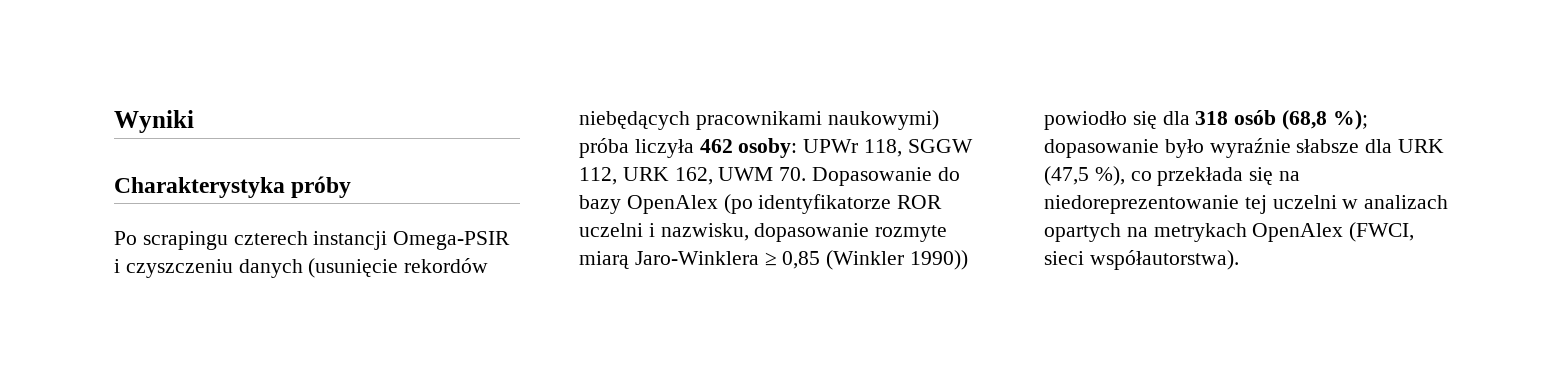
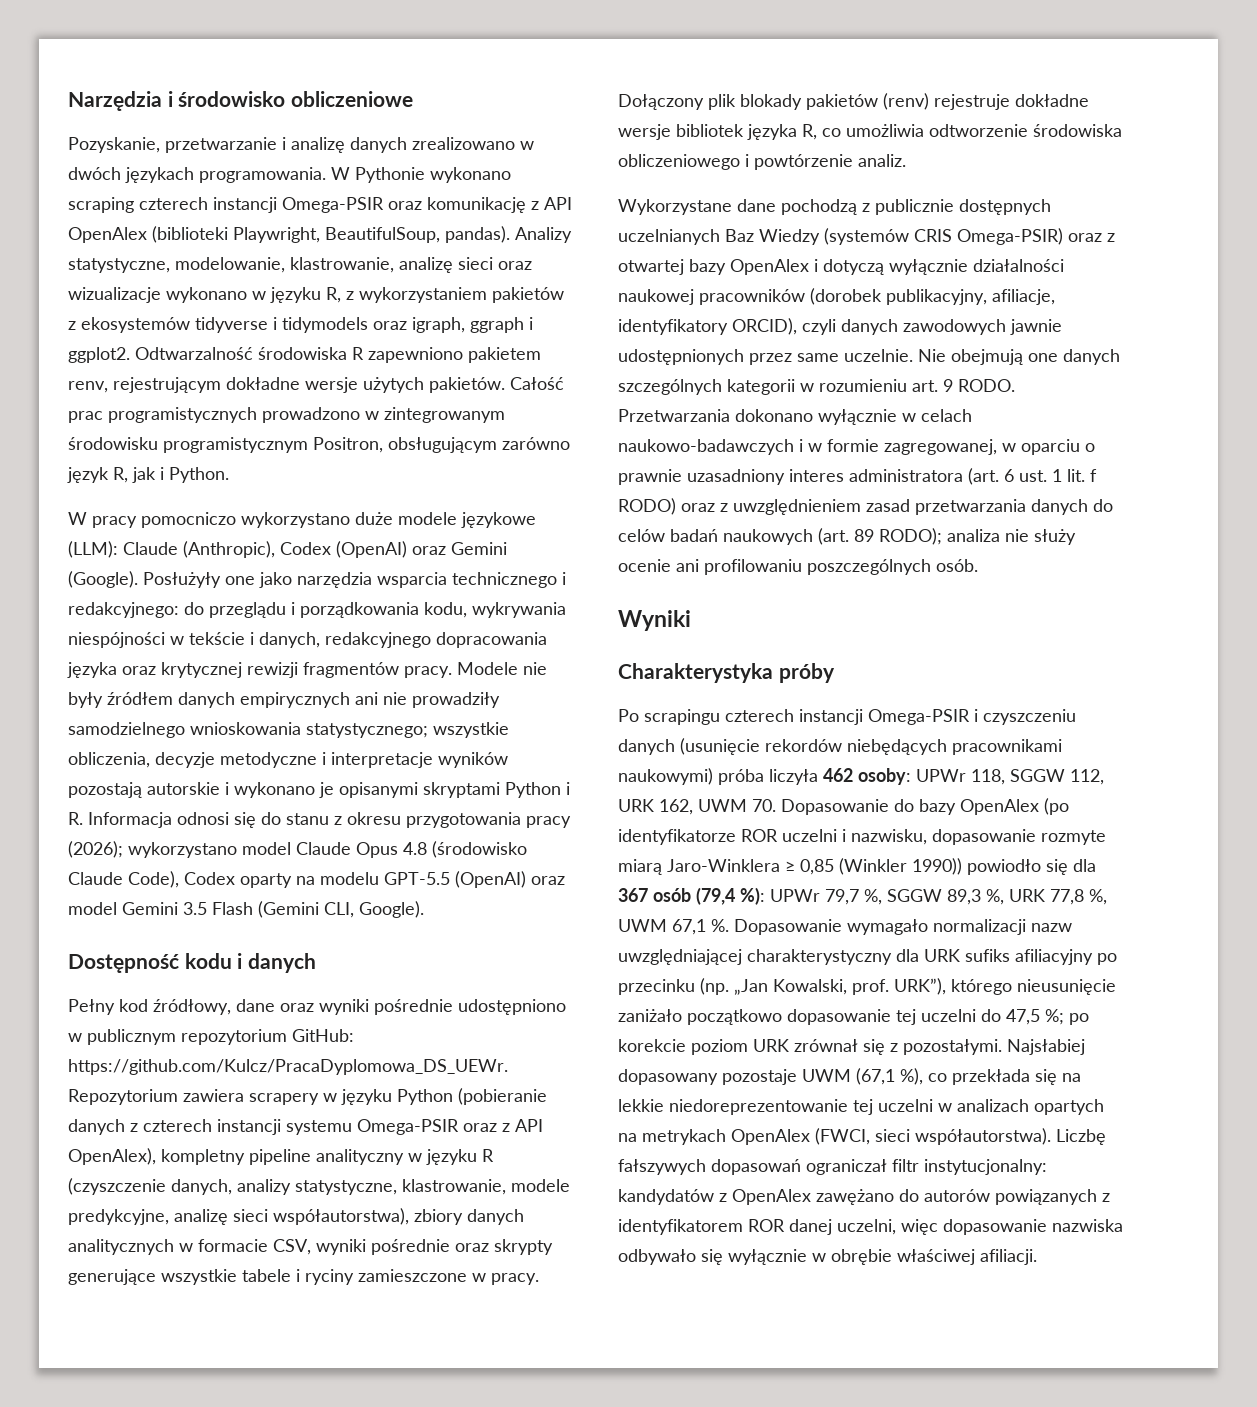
(114, 121) none -> [68,91,414,111] [68,137,534,153] [68,167,511,183] [68,197,572,213] [68,226,572,243] [68,257,532,273] [68,287,564,303] [68,317,533,333] [68,347,541,363] [68,377,564,393] [68,407,505,423] [68,437,570,453] [67,467,229,483] [68,512,536,528] [68,541,507,558] [68,571,566,588] [68,602,566,618] [68,632,547,648] [67,662,547,678] [68,692,500,708] [68,722,509,738] [68,752,508,768] [68,782,570,798] [68,812,571,828] [68,841,527,858] [68,871,565,888] [68,901,424,918] [68,953,317,973] [68,999,566,1015] [68,1029,354,1045] [68,1059,508,1075] [68,1088,547,1105] [68,1119,543,1135] [68,1148,494,1165] [68,1178,570,1195] [68,1208,524,1225] [68,1239,553,1255] [68,1269,539,1285] [618,93,1089,110] [618,124,1122,140] [618,154,906,170] [618,199,1051,215] [618,228,1115,245] [618,259,1064,275] [618,288,1055,305] [618,318,1062,335] [618,349,1120,365] [618,379,1015,395] [618,409,972,425] [618,439,1095,455] [618,468,1097,485] [618,498,1113,515] [618,528,1076,545] [618,559,978,575] Narzędzia i środowisko obliczeniowe // Pozyskanie, przetwarzanie i analizę danych zrealizowano w dwóch językach programowania. W Pythonie wykonano scraping czterech instancji Omega-PSIR oraz komunikację z API OpenAlex (biblioteki Playwright, BeautifulSoup, pandas). Analizy statystyczne, modelowanie, klastrowanie, analizę sieci oraz wizualizacje wykonano w języku R, z wykorzystaniem pakietów z ekosystemów tidyverse i tidymodels oraz igraph, ggraph i ggplot2. Odtwarzalność środowiska R zapewniono pakietem renv, rejestrującym dokładne wersje użytych pakietów. Całość prac programistycznych prowadzono w zintegrowanym środowisku programistycznym Positron, obsługującym zarówno język R, jak i Python. // W pracy pomocniczo wykorzystano duże modele językowe (LLM): Claude (Anthropic), Codex (OpenAI) oraz Gemini (Google). Posłużyły one jako narzędzia wsparcia technicznego i redakcyjnego: do przeglądu i porządkowania kodu, wykrywania niespójności w tekście i danych, redakcyjnego dopracowania języka oraz krytycznej rewizji fragmentów pracy. Modele nie były źródłem danych empirycznych ani nie prowadziły samodzielnego wnioskowania statystycznego; wszystkie obliczenia, decyzje metodyczne i interpretacje wyników pozostają autorskie i wykonano je opisanymi skryptami Python i R. Informacja odnosi się do stanu z okresu przygotowania pracy (2026); wykorzystano model Claude Opus 4.8 (środowisko Claude Code), Codex oparty na modelu GPT-5.5 (OpenAI) oraz model Gemini 3.5 Flash (Gemini CLI, Google). // Dostępność kodu i danych // Pełny kod źródłowy, dane oraz wyniki pośrednie udostępniono w publicznym repozytorium GitHub: https://github.com/Kulcz/PracaDyplomowa_DS_UEWr. Repozytorium zawiera scrapery w języku Python (pobieranie danych z czterech instancji systemu Omega-PSIR oraz z API OpenAlex), kompletny pipeline analityczny w języku R (czyszczenie danych, analizy statystyczne, klastrowanie, modele predykcyjne, analizę sieci współautorstwa), zbiory danych analitycznych w formacie CSV, wyniki pośrednie oraz skrypty generujące wszystkie tabele i ryciny zamieszczone w pracy. Dołączony plik blokady pakietów (renv) rejestruje dokładne wersje bibliotek języka R, co umożliwia odtworzenie środowiska obliczeniowego i powtórzenie analiz. // Wykorzystane dane pochodzą z publicznie dostępnych uczelnianych Baz Wiedzy (systemów CRIS Omega-PSIR) oraz z otwartej bazy OpenAlex i dotyczą wyłącznie działalności naukowej pracowników (dorobek publikacyjny, afiliacje, identyfikatory ORCID), czyli danych zawodowych jawnie udostępnionych przez same uczelnie. Nie obejmują one danych szczególnych kategorii w rozumieniu art. 9 RODO. Przetwarzania dokonano wyłącznie w celach naukowo-badawczych i w formie zagregowanej, w oparciu o prawnie uzasadniony interes administratora (art. 6 ust. 1 lit. f RODO) oraz z uwzględnieniem zasad przetwarzania danych do celów badań naukowych (art. 89 RODO); analiza nie służy ocenie ani profilowaniu poszczególnych osób. //
[1195,110,1368,130] [1044,138,1445,158] [1044,166,1089,186] 318 osób (68,8 %); dopasowanie było wyraźnie słabsze dla URK (47,5 -> [618,887,1107,905] [618,919,1072,935] [618,949,1117,965] [618,978,1116,995] [618,1009,1089,1025] [618,1039,1085,1055] [618,1068,895,1085] 367 osób (79,4 %): UPWr 79,7 %, SGGW 89,3 %, URK 77,8 %, UWM 67,1 %. Dopasowanie wymagało normalizacji nazw uwzględniającej charakterystyczny dla URK sufiks afiliacyjny po przecinku (np. „Jan Kowalski, prof. URK”), którego nieusunięcie zaniżało początkowo dopasowanie tej uczelni do 47,5 %; po korekcie poziom URK zrównał się z pozostałymi. Najsłabiej dopasowany pozostaje UWM (67,1
(1301, 176) none -> [618,1099,664,1112] lekkie
(1239, 260) none -> [1056,1129,1106,1145] [618,1159,1047,1175] [618,1189,1110,1205] [618,1219,1123,1235] [618,1249,1037,1265] Liczbę fałszywych dopasowań ograniczał filtr instytucjonalny: kandydatów z OpenAlex zawężano do autorów powiązanych z identyfikatorem ROR danej uczelni, więc dopasowanie nazwiska odbywało się wyłącznie w obrębie właściwej afiliacji.

